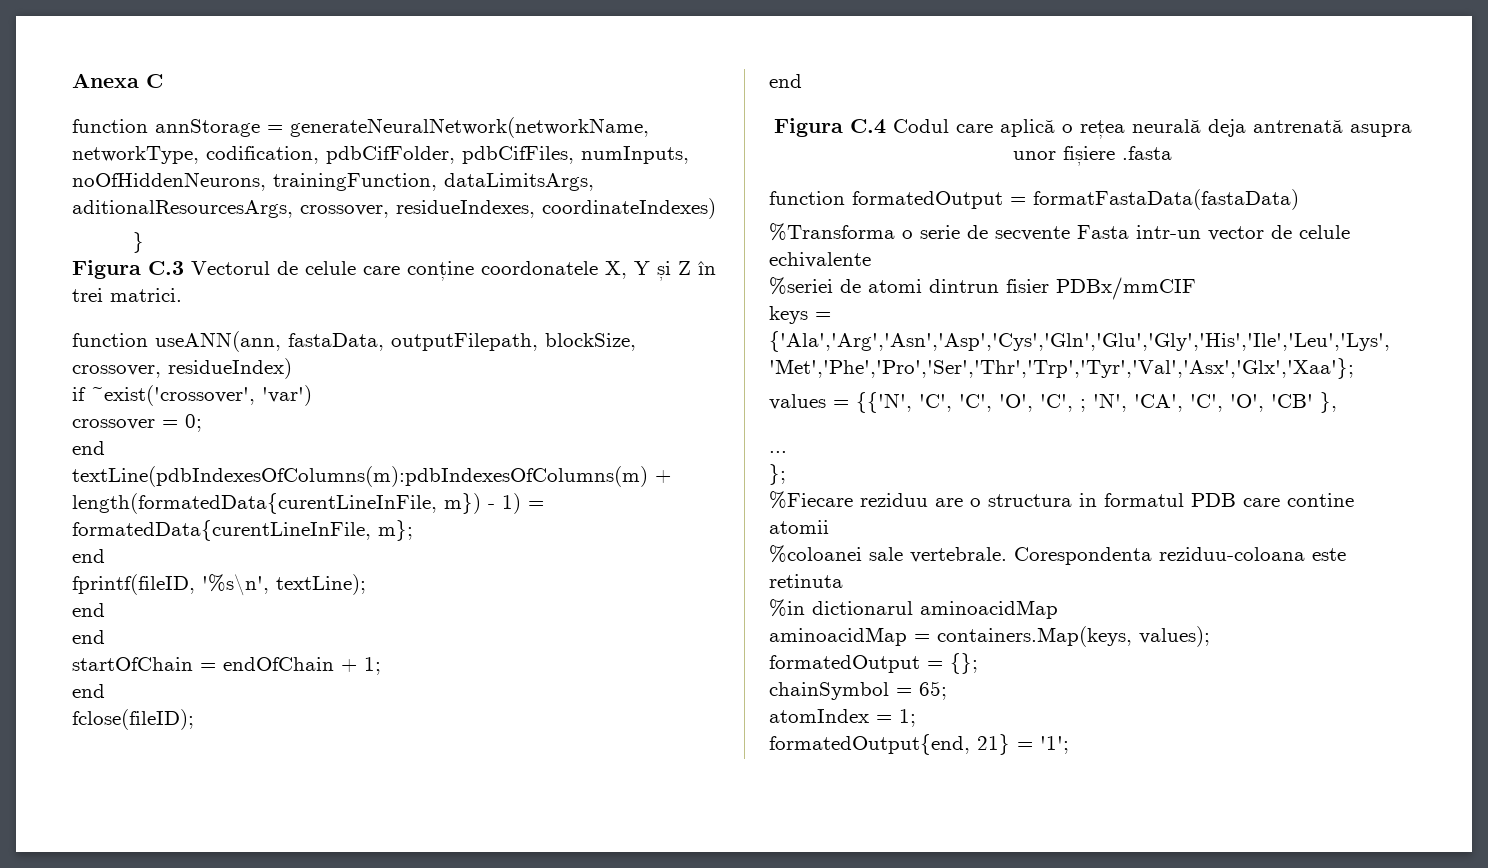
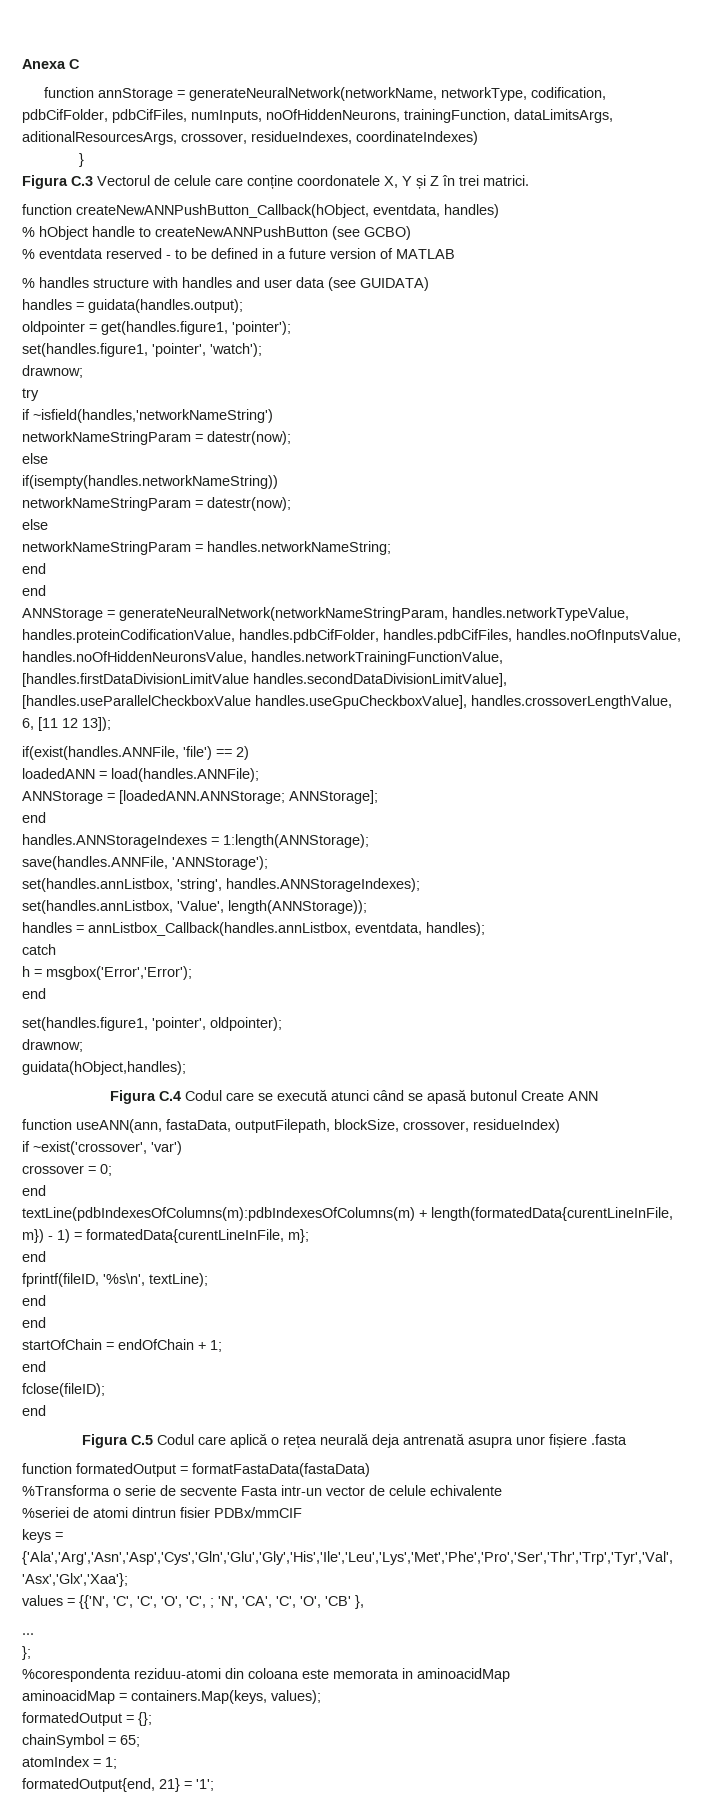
(182, 295) none -> [22,204,499,218] [22,226,411,240] [22,248,455,259] [22,277,429,291] [22,299,243,313] [22,321,291,335] [22,343,262,357] [22,365,83,378] [22,388,39,401] [22,409,273,423] [22,431,291,445] [22,453,48,464] [22,475,278,489] [22,497,291,511] [22,519,48,530] [22,541,391,555] [22,563,46,574] [22,585,46,596] [22,607,629,621] [22,629,681,643] [22,651,503,665] [22,673,507,687] [22,695,672,709] [22,717,111,731] [22,746,249,760] [22,768,259,782] [22,790,378,804] [22,812,46,823] [22,834,369,848] [22,856,268,870] [22,878,420,892] [22,900,367,914] [22,922,485,936] [22,944,56,955] [22,966,192,980] [22,988,46,999] [22,1017,282,1031] [22,1039,83,1052] [22,1061,186,1075] [110,1089,598,1104] // function createNewANNPushButton_Callback(hObject, eventdata, handles) // % hObject handle to createNewANNPushButton (see GCBO) // % eventdata reserved - to be defined in a future version of MATLAB // % handles structure with handles and user data (see GUIDATA) // handles = guidata(handles.output); // oldpointer = get(handles.figure1, 'pointer'); // set(handles.figure1, 'pointer', 'watch'); // drawnow; // try // if ~isfield(handles,'networkNameString') // networkNameStringParam = datestr(now); // else // if(isempty(handles.networkNameString)) // networkNameStringParam = datestr(now); // else // networkNameStringParam = handles.networkNameString; // end // end // ANNStorage = generateNeuralNetwork(networkNameStringParam, handles.networkTypeValue, handles.proteinCodificationValue, handles.pdbCifFolder, handles.pdbCifFiles, handles.noOfInputsValue, handles.noOfHiddenNeuronsValue, handles.networkTrainingFunctionValue, [handles.firstDataDivisionLimitValue handles.secondDataDivisionLimitValue], [handles.useParallelCheckboxValue handles.useGpuCheckboxValue], handles.crossoverLengthValue, 6, [11 12 13]); // if(exist(handles.ANNFile, 'file') == 2) // loadedANN = load(handles.ANNFile); // ANNStorage = [loadedANN.ANNStorage; ANNStorage]; // end // handles.ANNStorageIndexes = 1:length(ANNStorage); // save(handles.ANNFile, 'ANNStorage'); // set(handles.annListbox, 'string', handles.ANNStorageIndexes); // set(handles.annListbox, 'Value', length(ANNStorage)); // handles = annListbox_Callback(handles.annListbox, eventdata, handles); // catch // h = msgbox('Error','Error'); // end // set(handles.figure1, 'pointer', oldpointer); // drawnow; // guidata(hObject,handles); // Figura C.4 Codul care se execută atunci când se apasă butonul Create ANN
[849,119,886,134] C.4 -> [131,1435,153,1445] C.5
[769,491,1354,509] [769,520,829,534] [769,545,1346,565] [769,574,843,588] [769,599,913,617] %Fiecare reziduu are o structura in formatul PDB care contine atomii // %coloanei sale vertebrale. Corespondenta reziduu-coloana este retinuta // %in dictionarul -> [22,1668,413,1682] %corespondenta reziduu-atomi din coloana este memorata in

